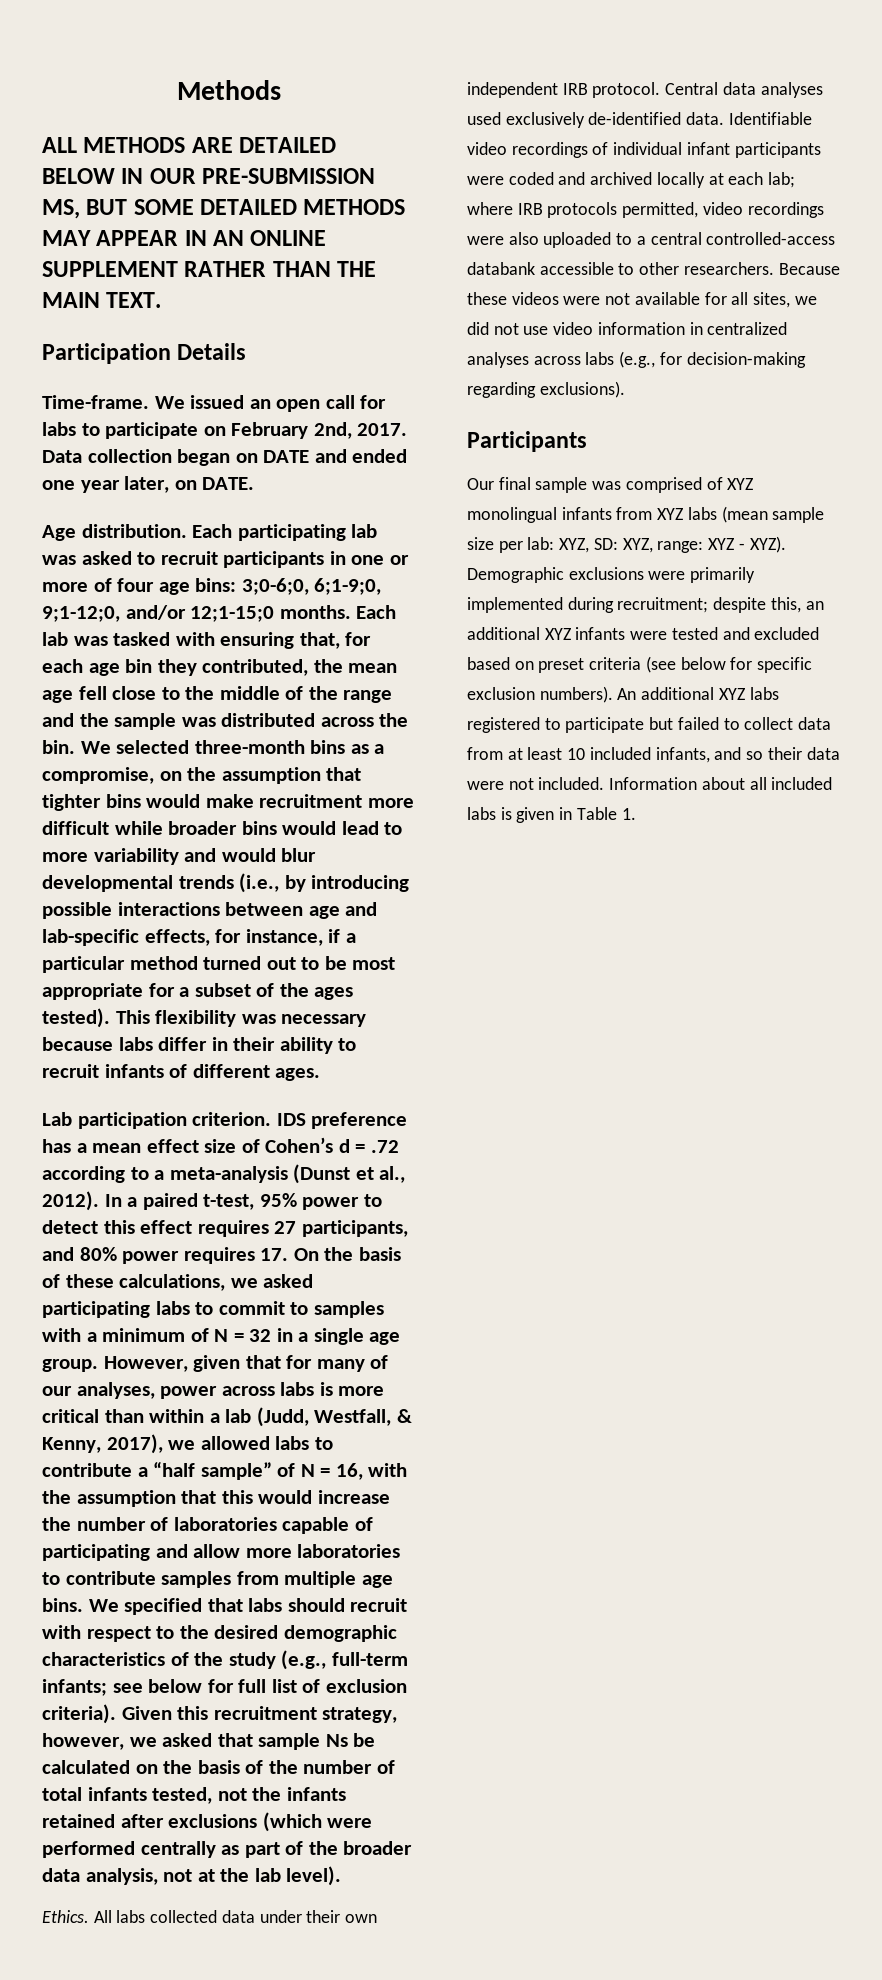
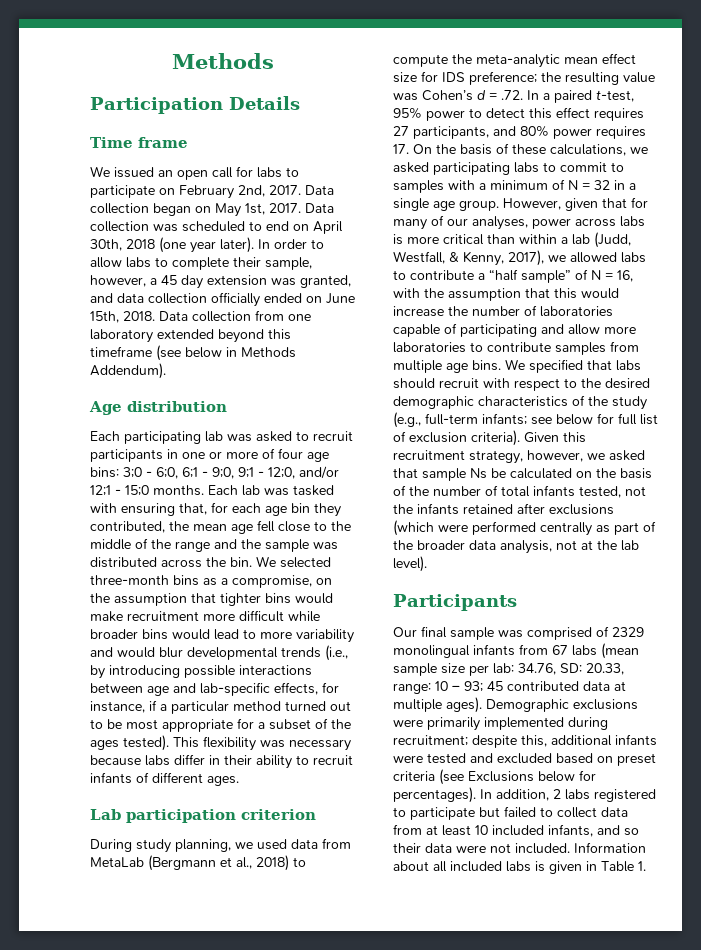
[176,80,281,100] [42,137,337,153] [42,168,376,184] [42,199,406,219] [42,230,327,246] [42,261,377,277] [42,292,162,308] Methods // ALL METHODS ARE DETAILED BELOW IN OUR PRE-SUBMISSION MS, BUT SOME DETAILED METHODS MAY APPEAR IN AN ONLINE SUPPLEMENT RATHER THAN THE MAIN TEXT. -> [171,53,274,69] Methods
[42,395,149,409] Time-frame. -> [90,137,188,148] Time frame //
[263,449,408,463] [42,476,255,493] DATE and ended one year later, on DATE. -> [215,203,334,217] [90,221,343,234] [90,237,324,253] [90,257,312,270] [90,275,351,289] [90,292,355,307] [90,310,311,323] [90,329,291,343] [90,345,296,361] [90,363,166,379] May 1st, 2017. Data collection was scheduled to end on April 30th, 2018 (one year later). In order to allow labs to complete their sample, however, a 45 day extension was granted, and data collection officially ended on June 15th, 2018. Data collection from one laboratory extended beyond this timeframe (see below in Methods Addendum).
[81,524,187,538] distribution. -> [127,401,227,412] distribution //
[241,578,382,595] [42,605,275,622] 3;0-6;0, 6;1-9;0, 9;1-12;0, and/or 12;1-15;0 -> [123,466,339,479] [90,485,149,496] 3;0 - 6;0, 6;1 - 9;0, 9;1 - 12;0, and/or 12;1 - 15;0
[192,1112,408,1129] [42,1137,399,1153] [42,1164,406,1184] [42,1191,99,1211] criterion. IDS preference has a mean effect size of Cohen’s d = .72 according to a meta-analysis (Dunst et al., 2012). -> [241,809,316,820] [90,838,351,853] [90,855,306,871] [393,53,636,68] [393,71,655,85] [393,90,523,101] criterion // During study planning, we used data from MetaLab (Bergmann et al., 2018) to compute the meta-analytic mean effect size for IDS preference; the resulting value was Cohen’s d = .72.
[42,1910,378,1923] [467,82,823,98] [467,112,812,128] [467,142,821,158] [467,172,796,188] [467,202,824,218] [467,232,836,248] [467,262,840,275] [467,292,817,308] [467,322,788,335] [467,351,806,368] [467,381,625,398] // Ethics. All labs collected data under their own independent IRB protocol. Central data analyses used exclusively de-identified data. Identifiable video recordings of individual infant participants were coded and archived locally at each lab; where IRB protocols permitted, video recordings were also uploaded to a central controlled-access databank accessible to other researchers. Because these videos were not available for all sites, we did not use video information in centralized analyses across labs (e.g., for decision-making regarding exclusions). -> (427, 564) none
[727,478,754,490] XYZ -> [612,627,644,637] 2329
[657,508,684,520] XYZ -> [552,645,568,655] 67
[559,536,786,553] XYZ, SD: XYZ, range: XYZ - XYZ). -> [518,663,624,675] [393,681,626,694] [393,697,482,713] 34.76, SD: 20.33, range: 10 – 93; 45 contributed data at multiple ages).
[805,601,824,610] [467,627,571,640] an additional XYZ -> [551,735,612,746] additional
[680,657,813,673] [467,686,745,703] below for specific exclusion numbers). An additional XYZ -> [468,770,596,782] [393,787,561,803] Exclusions below for percentages). In addition, 2

